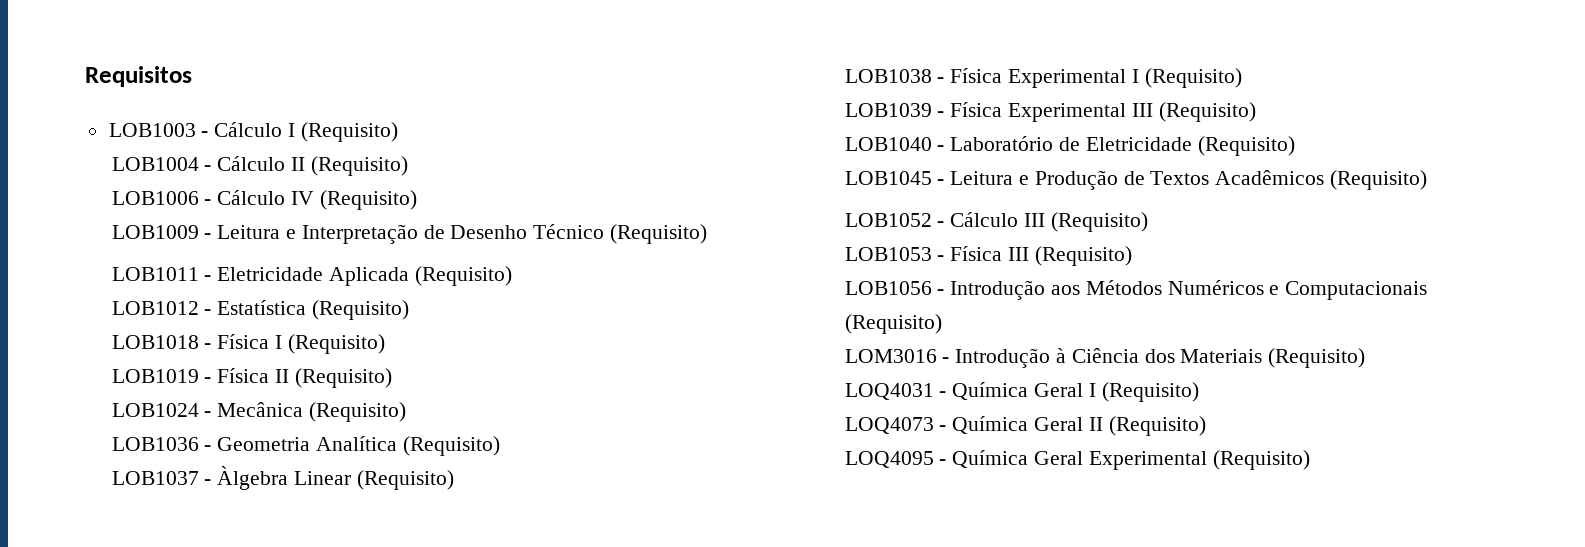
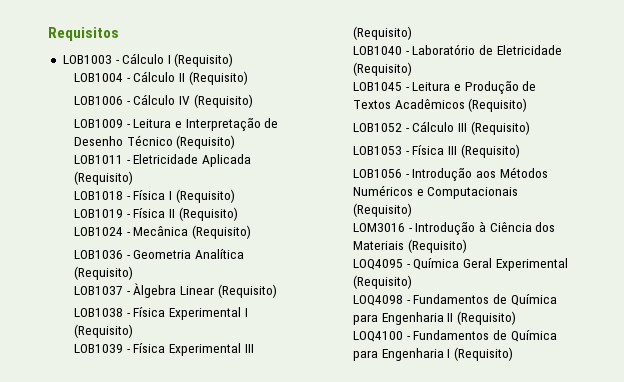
[111,300,410,320] // LOB1012 - Estatística (Requisito) -> (134, 178) none
[844,382,1199,402] [844,416,1206,436] // LOQ4031 - Química Geral I (Requisito) // LOQ4073 - Química Geral II (Requisito) -> (467, 246) none
(1310, 460) none -> [353,294,557,306] [353,311,517,325] [353,330,557,342] [353,347,514,361] // LOQ4098 - Fundamentos de Química para Engenharia II (Requisito) // LOQ4100 - Fundamentos de Química para Engenharia I (Requisito)

